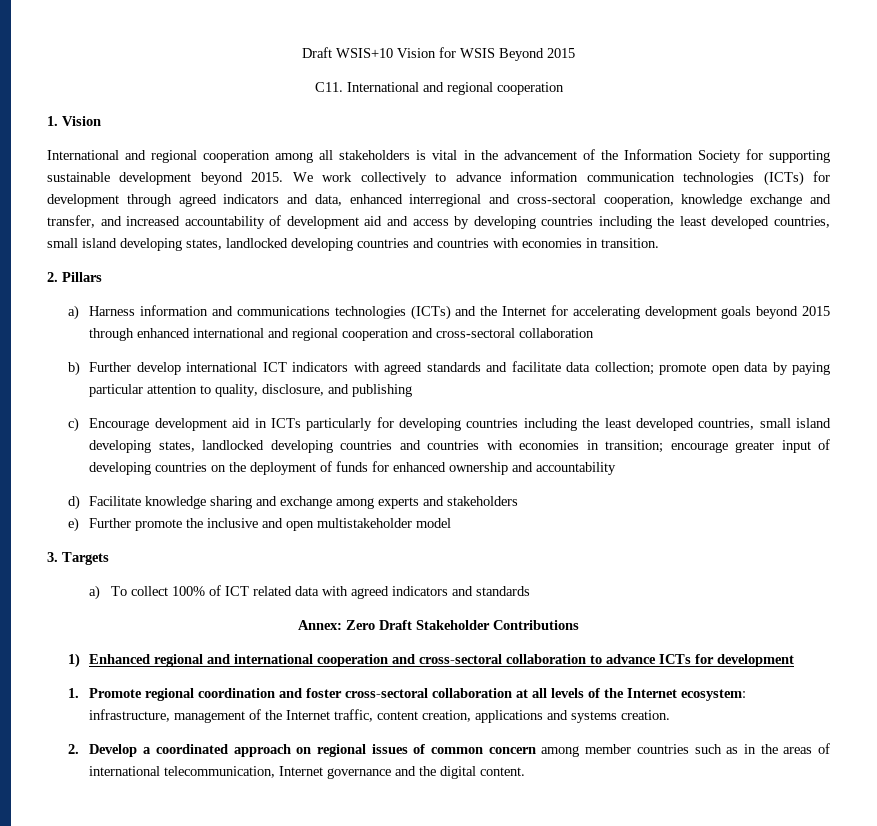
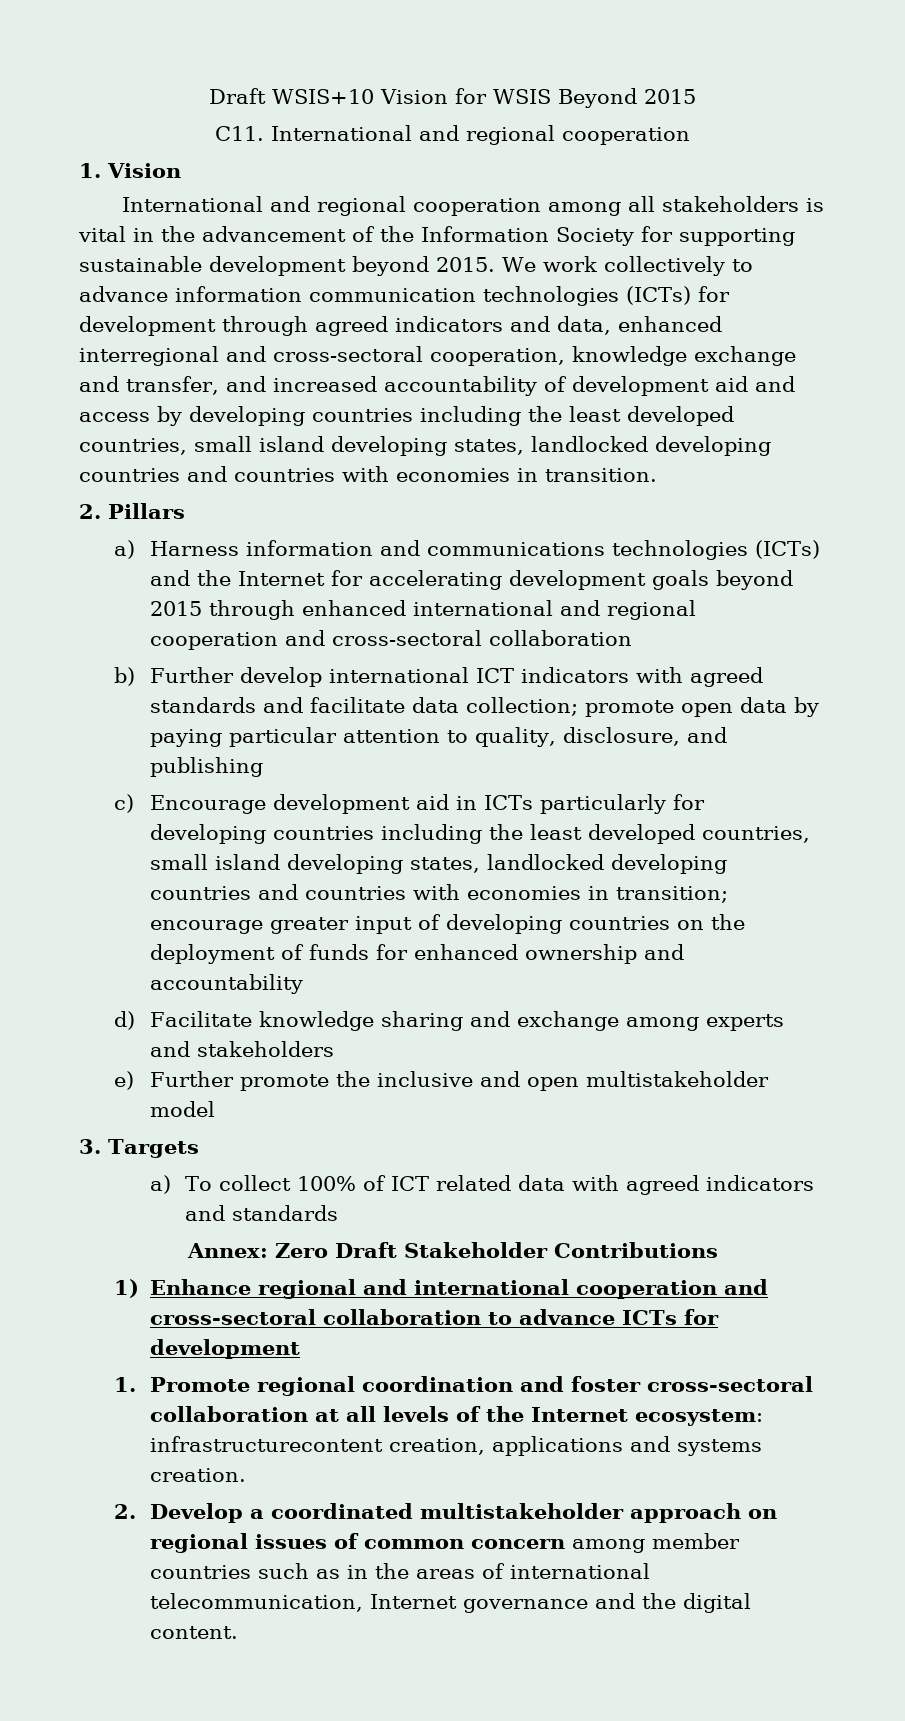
[89,654,151,664] Enhanced -> [149,1279,251,1295] Enhance
[89,709,419,723] infrastructure, management of the Internet traffic, content -> [149,1436,383,1452] infrastructurecontent
(228, 749) none -> [419,1503,624,1519] multistakeholder

